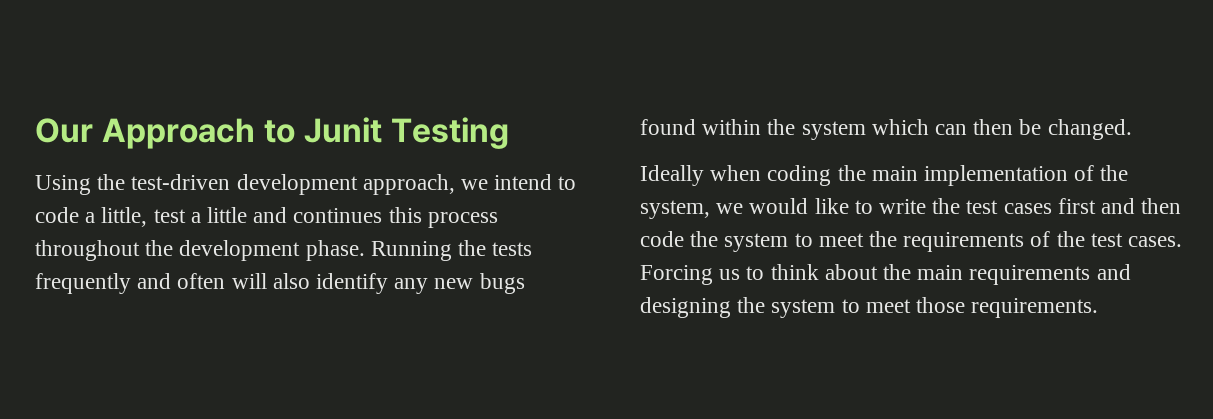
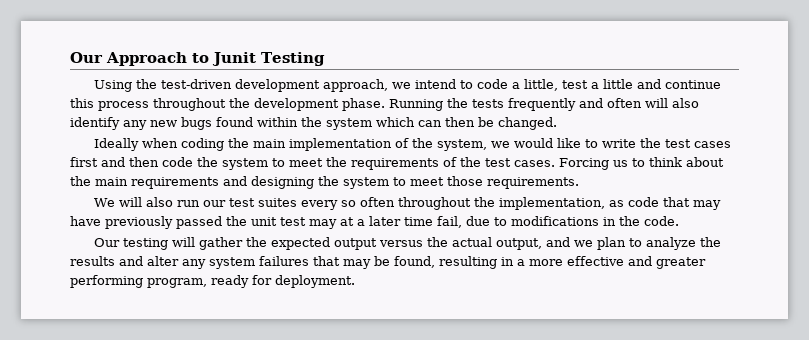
[293,208,383,223] continues -> [665,80,722,89] continue
(1099, 308) none -> [94,197,722,210] [70,216,679,229] [94,237,722,250] [70,256,706,269] [70,275,355,288] // We will also run our test suites every so often throughout the implementation, as code that may have previously passed the unit test may at a later time fail, due to modifications in the code. // Our testing will gather the expected output versus the actual output, and we plan to analyze the results and alter any system failures that may be found, resulting in a more effective and greater performing program, ready for deployment.

